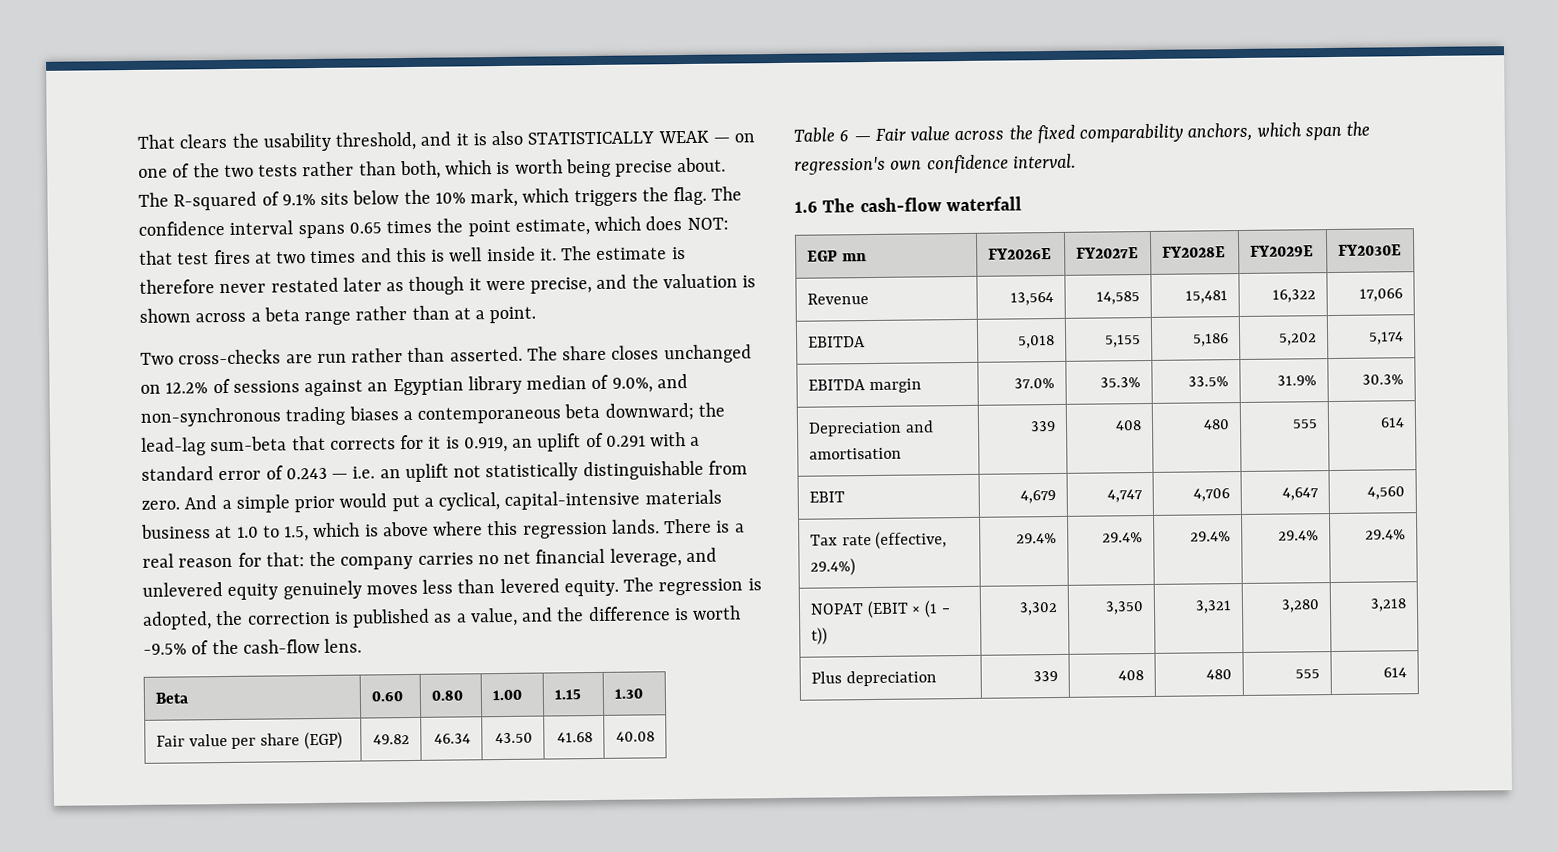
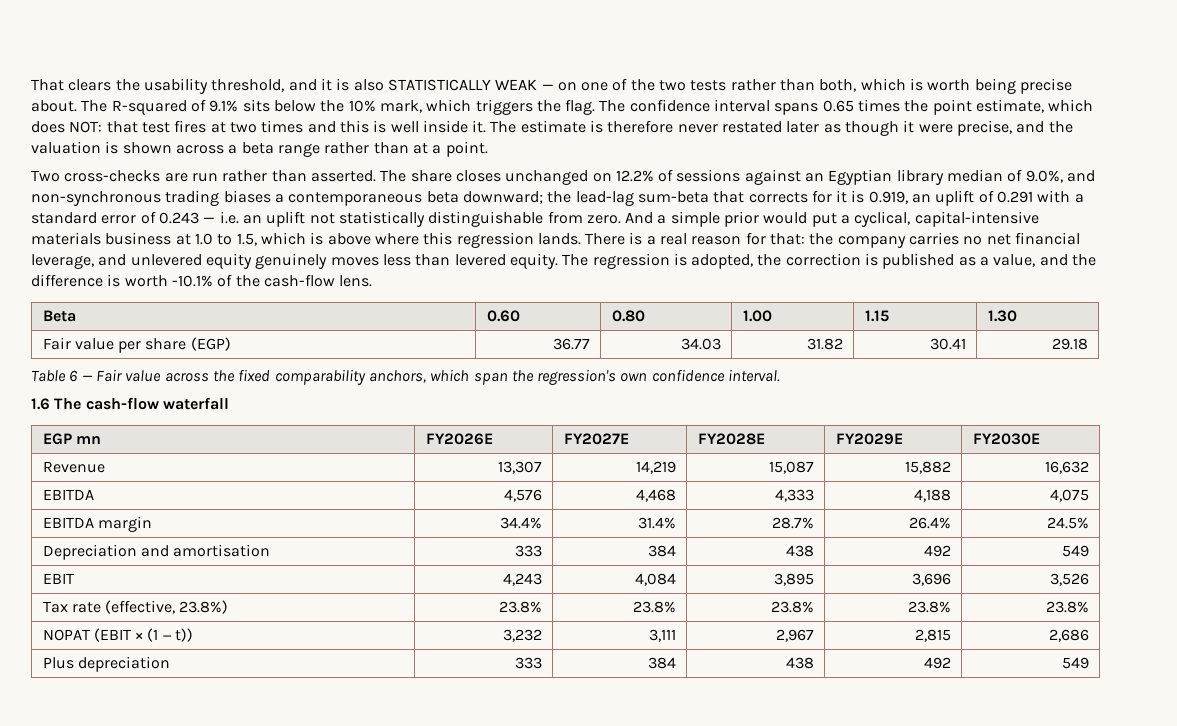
[143,643,187,655] -9.5% -> [171,275,213,287] -10.1%
[373,734,411,745] [434,733,472,744] [495,732,534,744] [557,732,594,743] [616,731,656,742] 49.82 | 46.34 | 43.50 | 41.68 | 40.08 -> [552,338,590,350] [680,338,721,350] [806,338,843,350] [929,338,966,350] [1051,338,1088,350] 36.77 | 34.03 | 31.82 | 30.41 | 29.18
[1010,292,1055,306] [1096,291,1141,305] [1185,290,1229,304] [1272,289,1317,303] [1359,288,1404,302] [807,336,866,348] [1018,335,1056,349] [1105,334,1142,348] [1193,333,1230,347] [1279,332,1318,346] [1369,331,1405,345] [807,378,922,394] [1014,378,1056,389] [1100,377,1142,388] [1188,376,1230,387] [1277,375,1318,386] [1362,374,1405,385] [807,420,934,437] [808,447,902,460] [1030,421,1057,432] [1115,420,1143,431] [1203,419,1231,430] [1292,419,1319,429] [1380,417,1406,428] [808,491,845,503] [1020,489,1057,504] [1107,489,1144,503] [1193,488,1231,502] [1282,487,1320,501] [1367,486,1406,500] [809,531,948,549] [809,558,856,576] [1016,532,1058,544] [1102,532,1144,543] [1190,531,1232,542] [1278,530,1320,541] [1365,529,1407,540] 13,564 | 14,585 | 15,481 | 16,322 | 17,066 // EBITDA | 5,018 | 5,155 | 5,186 | 5,202 | 5,174 // EBITDA margin | 37.0% | 35.3% | 33.5% | 31.9% | 30.3% // Depreciation and amortisation | 339 | 408 | 480 | 555 | 614 // EBIT | 4,679 | 4,747 | 4,706 | 4,647 | 4,560 // Tax rate (effective, 29.4%) | 29.4% | 29.4% | 29.4% | 29.4% | 29.4% -> [497,461,542,474] [635,461,676,474] [768,461,814,474] [904,461,951,474] [1044,461,1089,474] [42,489,94,500] [503,489,542,502] [635,489,676,502] [774,489,814,502] [913,489,951,502] [1049,489,1089,502] [42,516,152,532] [499,517,542,529] [637,517,676,529] [771,517,814,529] [908,517,951,529] [1046,517,1089,529] [42,544,271,560] [514,545,542,557] [647,545,676,557] [785,545,814,557] [923,545,951,557] [1061,545,1089,557] [42,573,74,584] [502,573,542,586] [634,573,676,586] [773,573,814,586] [911,573,951,586] [1049,573,1089,586] [42,600,229,614] [498,601,542,613] [632,601,676,613] [770,601,814,613] [907,601,951,613] [1045,601,1089,613] 13,307 | 14,219 | 15,087 | 15,882 | 16,632 // EBITDA | 4,576 | 4,468 | 4,333 | 4,188 | 4,075 // EBITDA margin | 34.4% | 31.4% | 28.7% | 26.4% | 24.5% // Depreciation and amortisation | 333 | 384 | 438 | 492 | 549 // EBIT | 4,243 | 4,084 | 3,895 | 3,696 | 3,526 // Tax rate (effective, 23.8%) | 23.8% | 23.8% | 23.8% | 23.8% | 23.8%
[1019,601,1059,616] [1105,601,1145,615] [1195,600,1233,614] [1281,599,1321,613] [1370,598,1408,612] [810,670,937,687] [1033,670,1059,682] [1118,670,1145,681] [1206,669,1233,680] [1295,669,1321,679] [1383,667,1408,678] 3,302 | 3,350 | 3,321 | 3,280 | 3,218 // Plus depreciation | 339 | 408 | 480 | 555 | 614 -> [502,629,542,642] [648,629,676,642] [775,629,814,642] [914,629,951,642] [1048,629,1089,642] [42,656,170,672] [514,657,542,669] [647,657,676,669] [785,657,814,669] [923,657,951,669] [1061,657,1089,669] 3,232 | 3,111 | 2,967 | 2,815 | 2,686 // Plus depreciation | 333 | 384 | 438 | 492 | 549

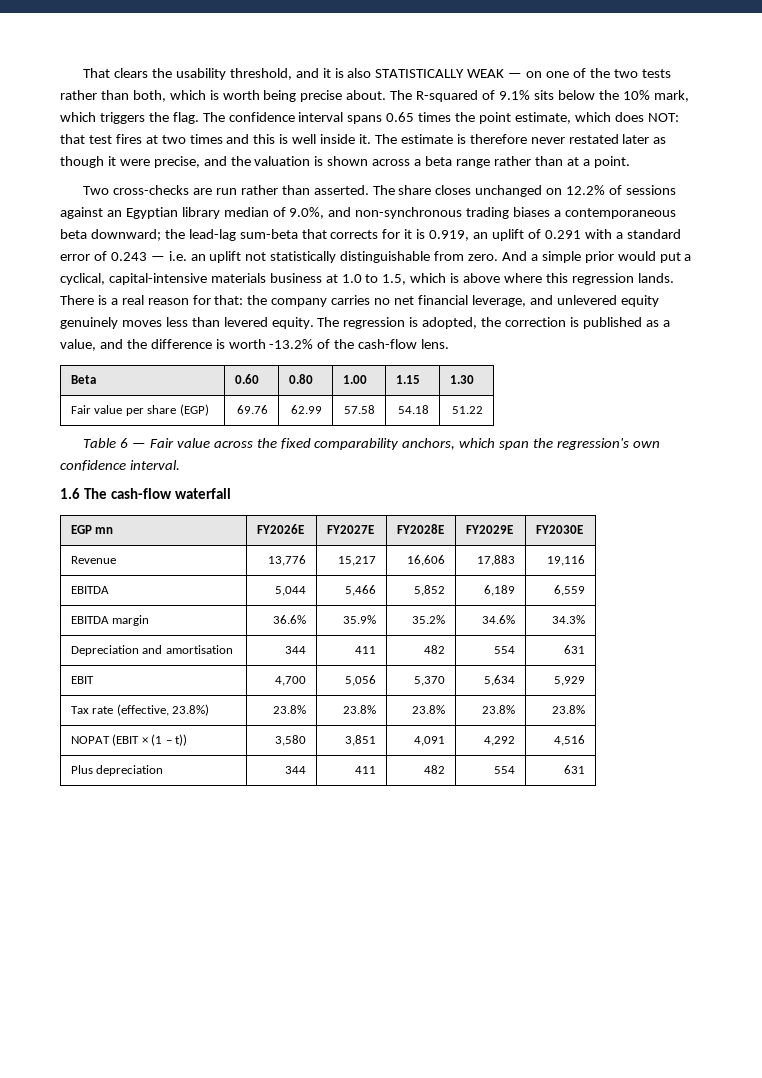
[171,275,213,287] -10.1% -> [269,339,314,349] -13.2%
[552,338,590,350] [680,338,721,350] [806,338,843,350] [929,338,966,350] [1051,338,1088,350] 36.77 | 34.03 | 31.82 | 30.41 | 29.18 -> [237,405,269,414] [291,405,323,414] [344,405,376,414] [398,405,430,414] [452,406,484,414] 69.76 | 62.99 | 57.58 | 54.18 | 51.22
[497,461,542,474] [635,461,676,474] [768,461,814,474] [904,461,951,474] [1044,461,1089,474] [42,489,94,500] [503,489,542,502] [635,489,676,502] [774,489,814,502] [913,489,951,502] [1049,489,1089,502] [42,516,152,532] [499,517,542,529] [637,517,676,529] [771,517,814,529] [908,517,951,529] [1046,517,1089,529] [42,544,271,560] [514,545,542,557] [647,545,676,557] [785,545,814,557] [923,545,951,557] [1061,545,1089,557] [42,573,74,584] [502,573,542,586] [634,573,676,586] [773,573,814,586] [911,573,951,586] [1049,573,1089,586] 13,307 | 14,219 | 15,087 | 15,882 | 16,632 // EBITDA | 4,576 | 4,468 | 4,333 | 4,188 | 4,075 // EBITDA margin | 34.4% | 31.4% | 28.7% | 26.4% | 24.5% // Depreciation and amortisation | 333 | 384 | 438 | 492 | 549 // EBIT | 4,243 | 4,084 | 3,895 | 3,696 | 3,526 -> [268,555,307,566] [338,556,377,566] [407,555,446,566] [477,555,516,566] [547,555,586,566] [70,586,109,594] [275,586,307,596] [345,585,377,596] [414,585,446,596] [484,585,516,596] [554,585,586,596] [70,615,150,626] [273,615,307,624] [343,615,377,624] [412,615,446,624] [482,615,516,624] [552,615,586,624] [70,645,233,656] [285,646,307,654] [355,646,377,654] [424,645,446,654] [494,646,516,654] [564,645,586,654] [70,676,94,684] [275,676,307,686] [345,675,377,686] [414,676,446,686] [484,675,516,686] [554,676,586,686] 13,776 | 15,217 | 16,606 | 17,883 | 19,116 // EBITDA | 5,044 | 5,466 | 5,852 | 6,189 | 6,559 // EBITDA margin | 36.6% | 35.9% | 35.2% | 34.6% | 34.3% // Depreciation and amortisation | 344 | 411 | 482 | 554 | 631 // EBIT | 4,700 | 5,056 | 5,370 | 5,634 | 5,929
[502,629,542,642] [648,629,676,642] [775,629,814,642] [914,629,951,642] [1048,629,1089,642] [42,656,170,672] [514,657,542,669] [647,657,676,669] [785,657,814,669] [923,657,951,669] [1061,657,1089,669] 3,232 | 3,111 | 2,967 | 2,815 | 2,686 // Plus depreciation | 333 | 384 | 438 | 492 | 549 -> [275,735,307,746] [345,735,377,746] [414,736,446,746] [484,736,516,746] [554,735,586,746] [70,765,164,776] [285,766,307,774] [355,766,377,774] [424,765,446,774] [494,766,516,774] [564,765,586,774] 3,580 | 3,851 | 4,091 | 4,292 | 4,516 // Plus depreciation | 344 | 411 | 482 | 554 | 631

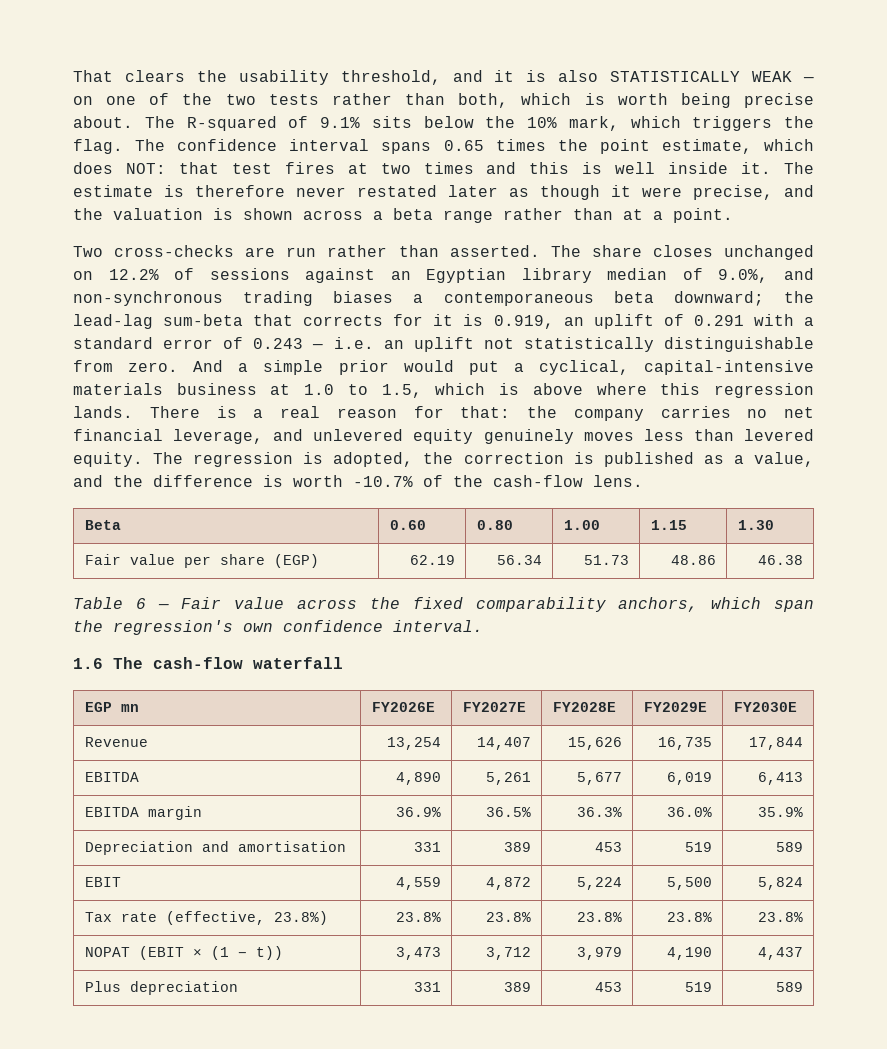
[269,339,314,349] -13.2% -> [353,476,413,487] -10.7%
[237,405,269,414] [291,405,323,414] [344,405,376,414] [398,405,430,414] [452,406,484,414] 69.76 | 62.99 | 57.58 | 54.18 | 51.22 -> [409,555,455,565] [496,555,542,565] [583,555,629,565] [670,555,716,565] [757,555,803,565] 62.19 | 56.34 | 51.73 | 48.86 | 46.38
[268,555,307,566] [338,556,377,566] [407,555,446,566] [477,555,516,566] [547,555,586,566] [70,586,109,594] [275,586,307,596] [345,585,377,596] [414,585,446,596] [484,585,516,596] [554,585,586,596] [70,615,150,626] [273,615,307,624] [343,615,377,624] [412,615,446,624] [482,615,516,624] [552,615,586,624] [70,645,233,656] [285,646,307,654] [355,646,377,654] [424,645,446,654] [494,646,516,654] [564,645,586,654] [70,676,94,684] [275,676,307,686] [345,675,377,686] [414,676,446,686] [484,675,516,686] [554,676,586,686] 13,776 | 15,217 | 16,606 | 17,883 | 19,116 // EBITDA | 5,044 | 5,466 | 5,852 | 6,189 | 6,559 // EBITDA margin | 36.6% | 35.9% | 35.2% | 34.6% | 34.3% // Depreciation and amortisation | 344 | 411 | 482 | 554 | 631 // EBIT | 4,700 | 5,056 | 5,370 | 5,634 | 5,929 -> [386,737,441,750] [476,737,531,750] [567,737,622,750] [657,737,712,750] [748,737,803,750] [84,772,139,782] [395,772,441,785] [485,772,531,785] [576,772,622,785] [666,772,712,785] [757,772,803,785] [84,806,202,820] [395,807,441,817] [485,807,531,817] [576,807,622,817] [666,807,712,817] [757,807,803,817] [84,841,346,855] [413,842,441,852] [503,842,531,852] [594,842,622,852] [684,842,712,852] [775,842,803,852] [84,877,121,887] [395,877,441,890] [485,877,531,890] [576,877,622,890] [666,877,712,890] [757,877,803,890] 13,254 | 14,407 | 15,626 | 16,735 | 17,844 // EBITDA | 4,890 | 5,261 | 5,677 | 6,019 | 6,413 // EBITDA margin | 36.9% | 36.5% | 36.3% | 36.0% | 35.9% // Depreciation and amortisation | 331 | 389 | 453 | 519 | 589 // EBIT | 4,559 | 4,872 | 5,224 | 5,500 | 5,824
[275,735,307,746] [345,735,377,746] [414,736,446,746] [484,736,516,746] [554,735,586,746] [70,765,164,776] [285,766,307,774] [355,766,377,774] [424,765,446,774] [494,766,516,774] [564,765,586,774] 3,580 | 3,851 | 4,091 | 4,292 | 4,516 // Plus depreciation | 344 | 411 | 482 | 554 | 631 -> [395,947,441,960] [485,947,531,960] [576,947,622,960] [666,947,712,960] [757,947,803,960] [84,981,238,995] [413,982,441,992] [503,982,531,992] [594,982,622,992] [684,982,712,992] [775,982,803,992] 3,473 | 3,712 | 3,979 | 4,190 | 4,437 // Plus depreciation | 331 | 389 | 453 | 519 | 589

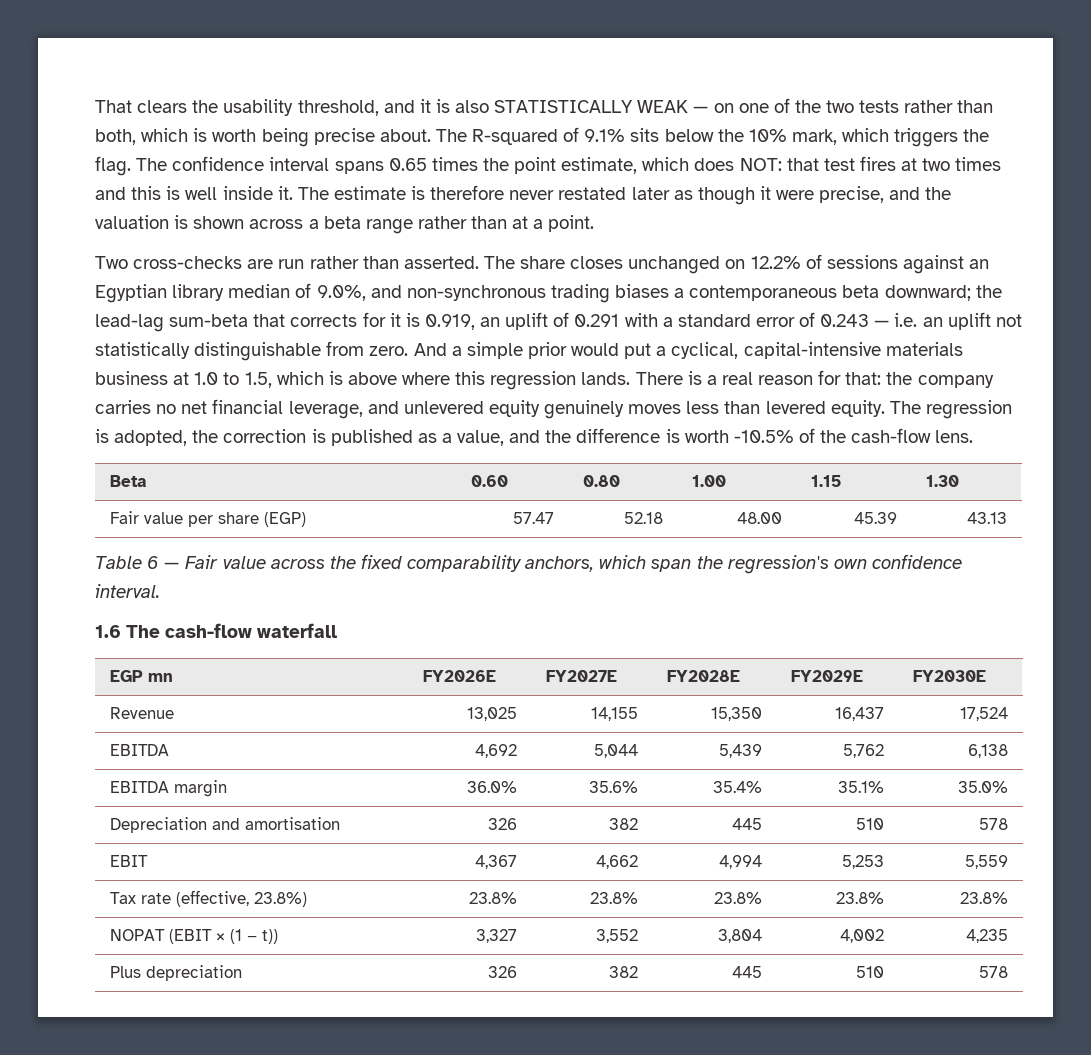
[353,476,413,487] -10.7% -> [733,430,794,443] -10.5%
[409,555,455,565] [496,555,542,565] [583,555,629,565] [670,555,716,565] [757,555,803,565] 62.19 | 56.34 | 51.73 | 48.86 | 46.38 -> [513,512,555,524] [624,512,664,524] [737,512,783,524] [854,512,898,524] [967,512,1008,524] 57.47 | 52.18 | 48.00 | 45.39 | 43.13
[386,737,441,750] [476,737,531,750] [567,737,622,750] [657,737,712,750] [748,737,803,750] [84,772,139,782] [395,772,441,785] [485,772,531,785] [576,772,622,785] [666,772,712,785] [757,772,803,785] [84,806,202,820] [395,807,441,817] [485,807,531,817] [576,807,622,817] [666,807,712,817] [757,807,803,817] [84,841,346,855] [413,842,441,852] [503,842,531,852] [594,842,622,852] [684,842,712,852] [775,842,803,852] [84,877,121,887] [395,877,441,890] [485,877,531,890] [576,877,622,890] [666,877,712,890] [757,877,803,890] 13,254 | 14,407 | 15,626 | 16,735 | 17,844 // EBITDA | 4,890 | 5,261 | 5,677 | 6,019 | 6,413 // EBITDA margin | 36.9% | 36.5% | 36.3% | 36.0% | 35.9% // Depreciation and amortisation | 331 | 389 | 453 | 519 | 589 // EBIT | 4,559 | 4,872 | 5,224 | 5,500 | 5,824 -> [467,707,518,721] [591,707,639,721] [711,707,763,721] [835,707,885,721] [960,707,1009,721] [109,744,169,756] [475,744,518,758] [594,744,639,758] [719,744,763,758] [843,744,885,758] [968,744,1009,758] [109,780,227,797] [467,781,518,793] [589,781,639,793] [713,781,763,793] [838,781,885,793] [958,781,1009,793] [109,817,340,833] [488,818,518,830] [609,818,639,830] [732,818,763,830] [856,818,885,830] [979,818,1009,830] [109,855,148,867] [475,855,518,869] [596,855,639,869] [719,855,763,869] [842,855,885,869] [965,855,1009,869] 13,025 | 14,155 | 15,350 | 16,437 | 17,524 // EBITDA | 4,692 | 5,044 | 5,439 | 5,762 | 6,138 // EBITDA margin | 36.0% | 35.6% | 35.4% | 35.1% | 35.0% // Depreciation and amortisation | 326 | 382 | 445 | 510 | 578 // EBIT | 4,367 | 4,662 | 4,994 | 5,253 | 5,559
[395,947,441,960] [485,947,531,960] [576,947,622,960] [666,947,712,960] [757,947,803,960] [84,981,238,995] [413,982,441,992] [503,982,531,992] [594,982,622,992] [684,982,712,992] [775,982,803,992] 3,473 | 3,712 | 3,979 | 4,190 | 4,437 // Plus depreciation | 331 | 389 | 453 | 519 | 589 -> [476,929,518,943] [596,929,639,943] [718,929,763,943] [840,929,885,943] [966,929,1009,943] [109,965,242,981] [488,966,518,978] [609,966,639,978] [732,966,763,978] [856,966,885,978] [979,966,1009,978] 3,327 | 3,552 | 3,804 | 4,002 | 4,235 // Plus depreciation | 326 | 382 | 445 | 510 | 578

